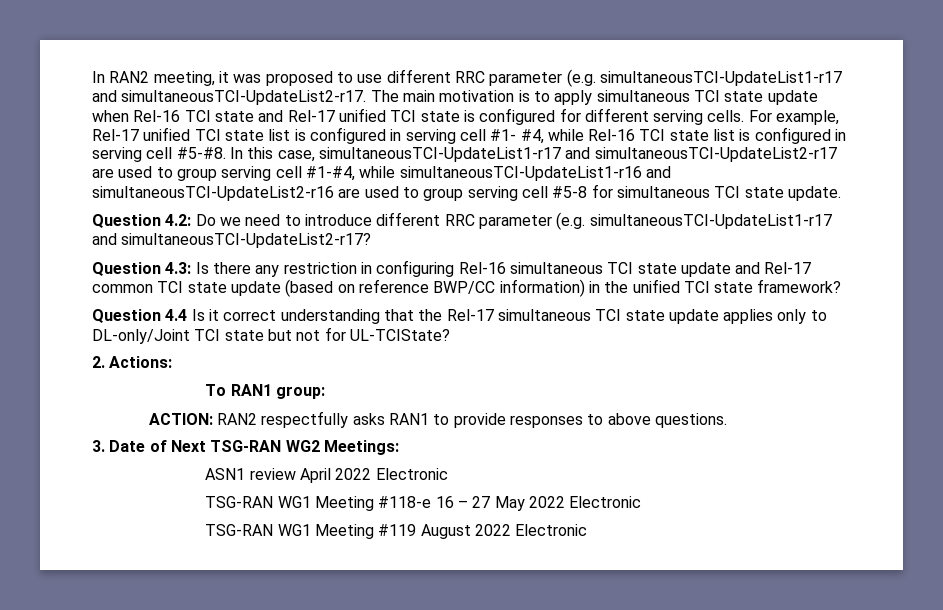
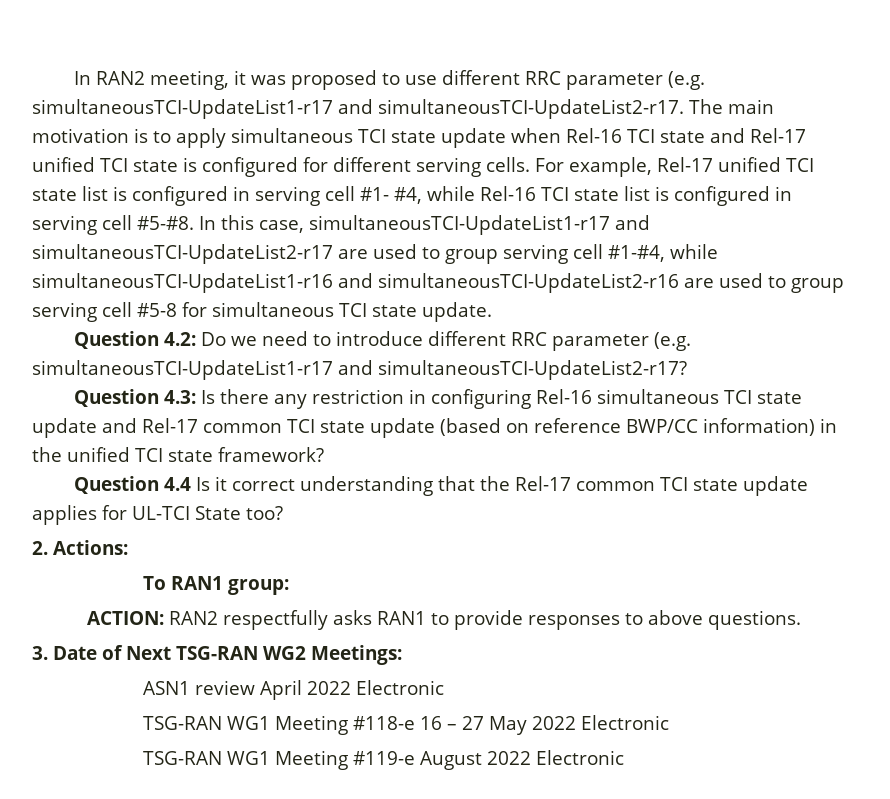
[497,309,591,321] simultaneous -> [576,481,656,491] common
[777,309,827,324] [92,327,450,344] only to DL-only/Joint TCI state but not for UL-TCIState? -> [102,505,283,520] for UL-TCI State too?
[378,524,417,536] #119 -> [352,751,415,765] #119-e

